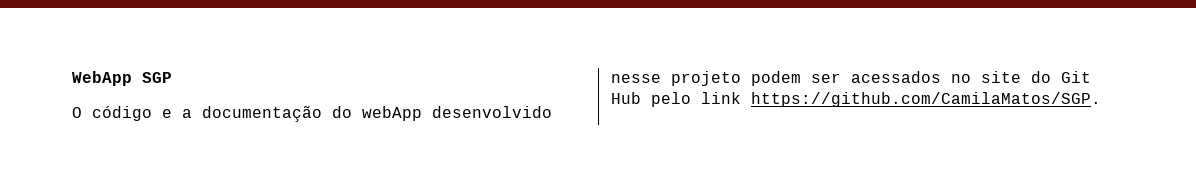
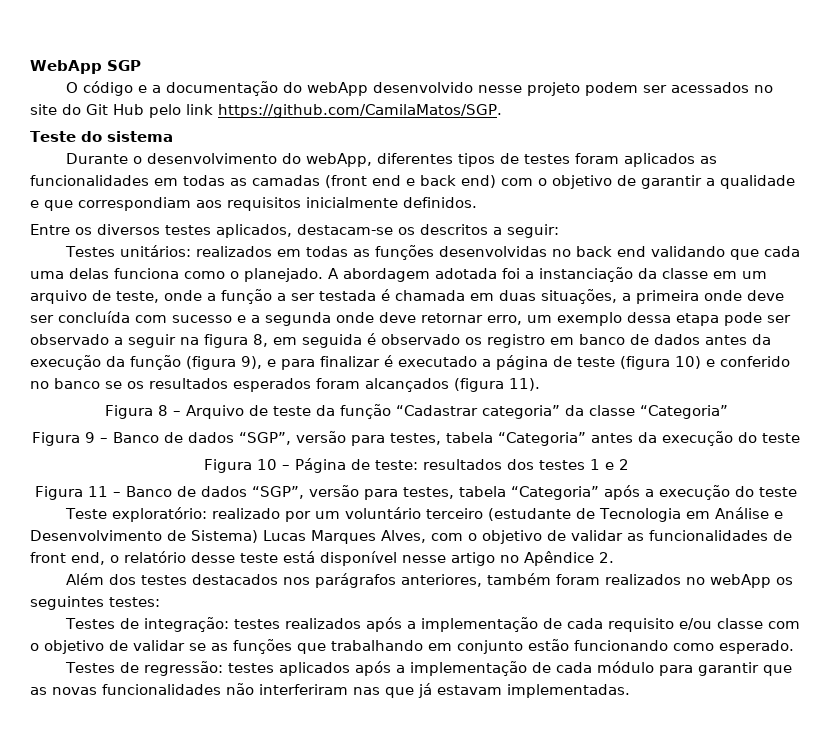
(1101, 99) none -> [30,131,173,142] [66,153,718,167] [30,175,795,189] [30,197,477,211] [30,224,559,238] [65,245,801,260] [30,267,767,282] [30,289,784,304] [30,311,791,326] [30,333,771,348] [30,355,790,370] [30,378,540,392] [104,404,728,419] [32,431,800,446] [203,458,629,473] [35,485,797,500] [65,507,784,522] [30,530,792,544] [30,551,614,566] [66,573,794,588] [30,596,160,610] [65,617,801,632] [30,639,794,654] [65,661,793,676] [30,683,630,698] // Teste do sistema // Durante o desenvolvimento do webApp, diferentes tipos de testes foram aplicados as funcionalidades em todas as camadas (front end e back end) com o objetivo de garantir a qualidade e que correspondiam aos requisitos inicialmente definidos. // Entre os diversos testes aplicados, destacam-se os descritos a seguir: // Testes unitários: realizados em todas as funções desenvolvidas no back end validando que cada uma delas funciona como o planejado. A abordagem adotada foi a instanciação da classe em um arquivo de teste, onde a função a ser testada é chamada em duas situações, a primeira onde deve ser concluída com sucesso e a segunda onde deve retornar erro, um exemplo dessa etapa pode ser observado a seguir na figura 8, em seguida é observado os registro em banco de dados antes da execução da função (figura 9), e para finalizar é executado a página de teste (figura 10) e conferido no banco se os resultados esperados foram alcançados (figura 11). // Figura 8 – Arquivo de teste da função “Cadastrar categoria” da classe “Categoria” // Figura 9 – Banco de dados “SGP”, versão para testes, tabela “Categoria” antes da execução do teste // Figura 10 – Página de teste: resultados dos testes 1 e 2 // Figura 11 – Banco de dados “SGP”, versão para testes, tabela “Categoria” após a execução do teste // Teste exploratório: realizado por um voluntário terceiro (estudante de Tecnologia em Análise e Desenvolvimento de Sistema) Lucas Marques Alves, com o objetivo de validar as funcionalidades de front end, o relatório desse teste está disponível nesse artigo no Apêndice 2. // Além dos testes destacados nos parágrafos anteriores, também foram realizados no webApp os seguintes testes: // Testes de integração: testes realizados após a implementação de cada requisito e/ou classe com o objetivo de validar se as funções que trabalhando em conjunto estão funcionando como esperado. // Testes de regressão: testes aplicados após a implementação de cada módulo para garantir que as novas funcionalidades não interferiram nas que já estavam implementadas.

